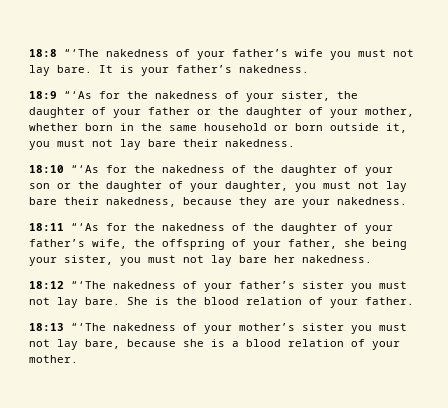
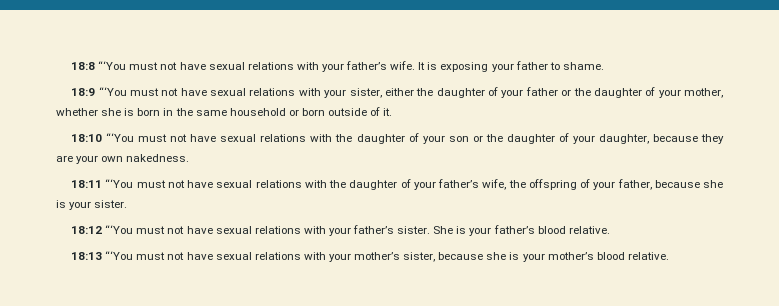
[64,49,414,60] [29,65,309,76] [29,91,330,102] “‘The nakedness of your father’s wife you must not lay bare. It is your father’s nakedness. // 18:9 “‘As for the nakedness of your sister, -> [98,61,604,72] [71,87,414,98] “‘You must not have sexual relations with your father’s wife. It is exposing your father to shame. // 18:9 “‘You must not have sexual relations with your sister, either
(78, 127) none -> [101,108,135,116] she is
[386,123,407,133] [29,139,295,150] [29,165,246,173] it, you must not lay bare their nakedness. // 18:10 “‘As for the nakedness of -> [370,107,393,116] [71,133,333,142] of it. // 18:10 “‘You must not have sexual relations with
[295,181,407,192] [29,197,176,207] you must not lay bare their nakedness, -> (649, 139) none
(330, 203) none -> [101,156,124,162] own
[71,223,246,231] “‘As for the nakedness of -> [105,179,327,188] “‘You must not have sexual relations with
[344,239,407,250] [29,255,372,266] [29,281,407,292] [29,297,414,308] [29,323,407,334] [29,339,400,350] [29,355,78,363] she being your sister, you must not lay bare her nakedness. // 18:12 “‘The nakedness of your father’s sister you must not lay bare. She is the blood relation of your father. // 18:13 “‘The nakedness of your mother’s sister you must not lay bare, because she is a blood relation of your mother. -> [654,180,723,188] [56,200,128,210] [71,225,610,236] [71,251,669,262] because she is your sister. // 18:12 “‘You must not have sexual relations with your father’s sister. She is your father’s blood relative. // 18:13 “‘You must not have sexual relations with your mother’s sister, because she is your mother’s blood relative.

